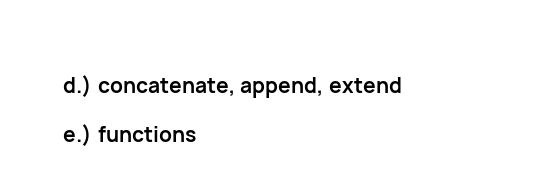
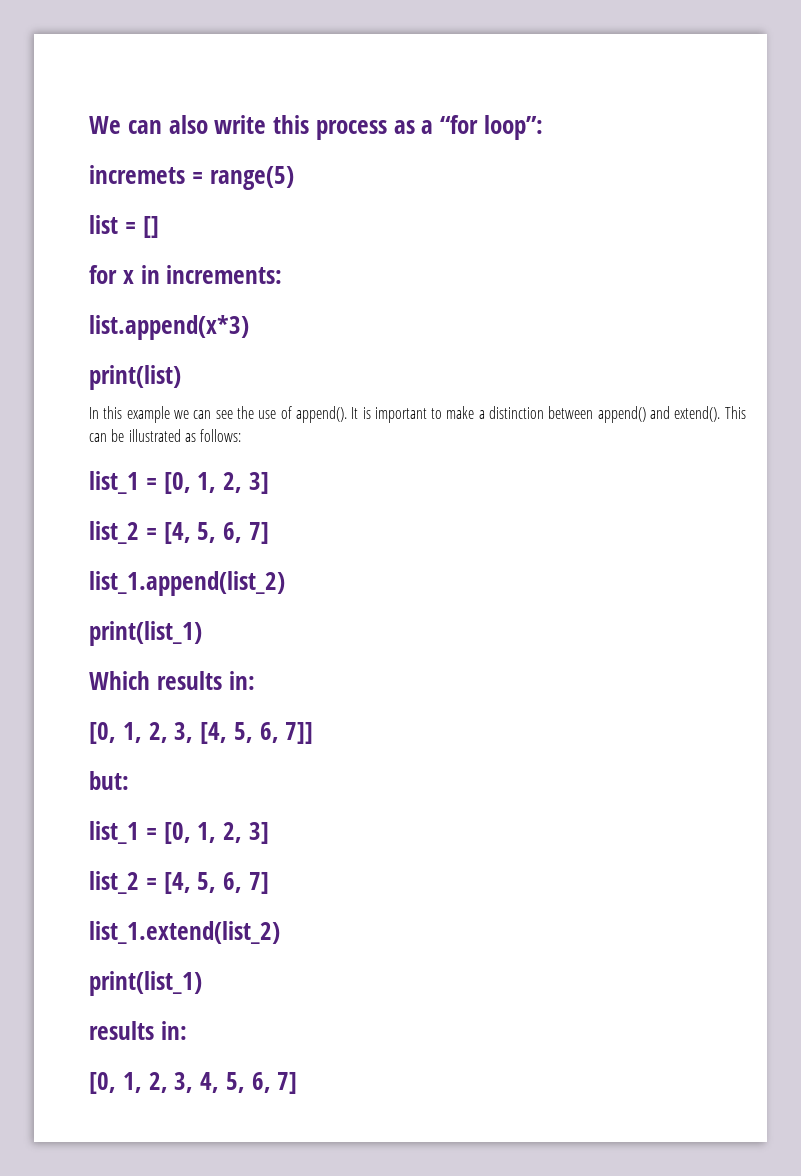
[63,75,403,98] [63,124,196,146] d.) concatenate, append, extend // e.) functions -> [89,115,543,140] [89,165,294,190] [89,215,159,238] [89,265,283,284] [89,315,249,340] [89,365,181,390] [89,406,746,423] [89,429,242,442] [89,471,269,494] [89,521,269,544] [89,571,285,596] [89,621,202,646] [89,671,255,690] [89,722,314,744] [89,771,129,790] [89,821,269,844] [89,871,269,894] [89,921,280,944] [89,971,202,996] [89,1021,187,1040] [89,1072,298,1094] We can also write this process as a “for loop”: // incremets = range(5) // list = [] // for x in increments: // list.append(x*3) // print(list) // In this example we can see the use of append(). It is important to make a distinction between append() and extend(). This can be illustrated as follows: // list_1 = [0, 1, 2, 3] // list_2 = [4, 5, 6, 7] // list_1.append(list_2) // print(list_1) // Which results in: // [0, 1, 2, 3, [4, 5, 6, 7]] // but: // list_1 = [0, 1, 2, 3] // list_2 = [4, 5, 6, 7] // list_1.extend(list_2) // print(list_1) // results in: // [0, 1, 2, 3, 4, 5, 6, 7]

